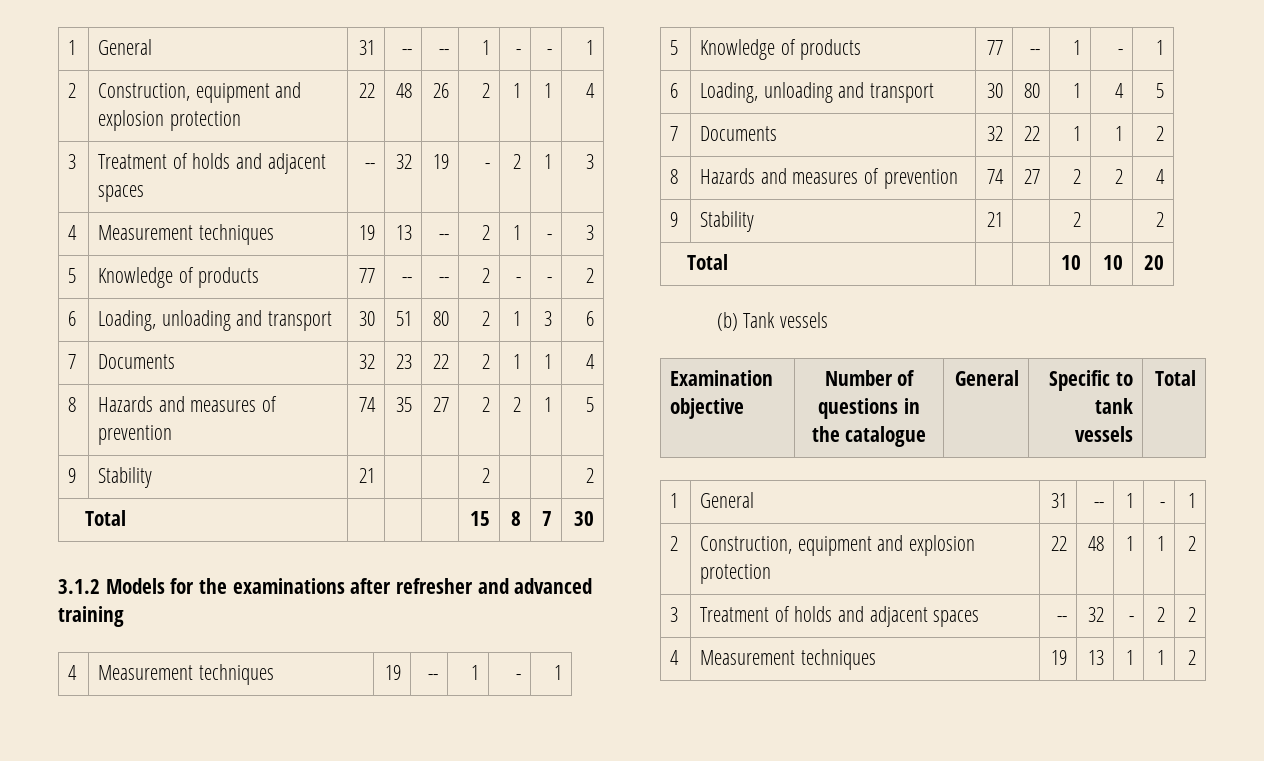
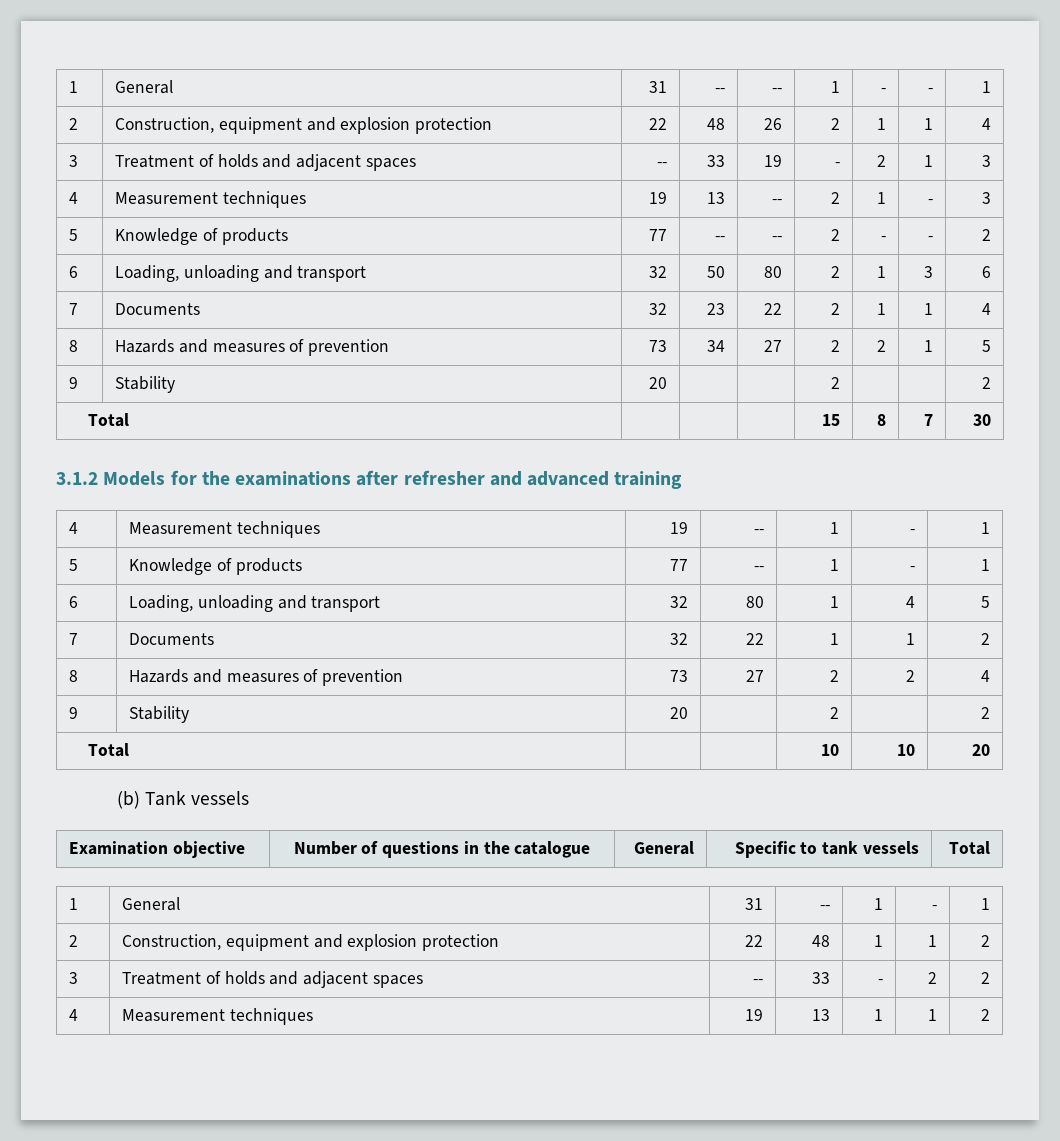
[395,154,412,169] 32 -> [706,155,725,167] 33
[358,311,375,326] [395,311,412,326] 30 | 51 -> [648,266,667,278] [706,266,725,278] 32 | 50
[358,397,376,412] [395,397,412,412] 74 | 35 -> [648,340,667,352] [706,340,725,352] 73 | 34
[358,468,375,483] 21 -> [648,377,667,389] 20
[986,83,1003,98] 30 -> [669,596,688,608] 32
[986,169,1004,184] 74 -> [669,670,688,682] 73
[986,212,1003,227] 21 -> [669,707,688,719] 20
[1087,607,1104,622] 32 -> [811,972,830,984] 33

